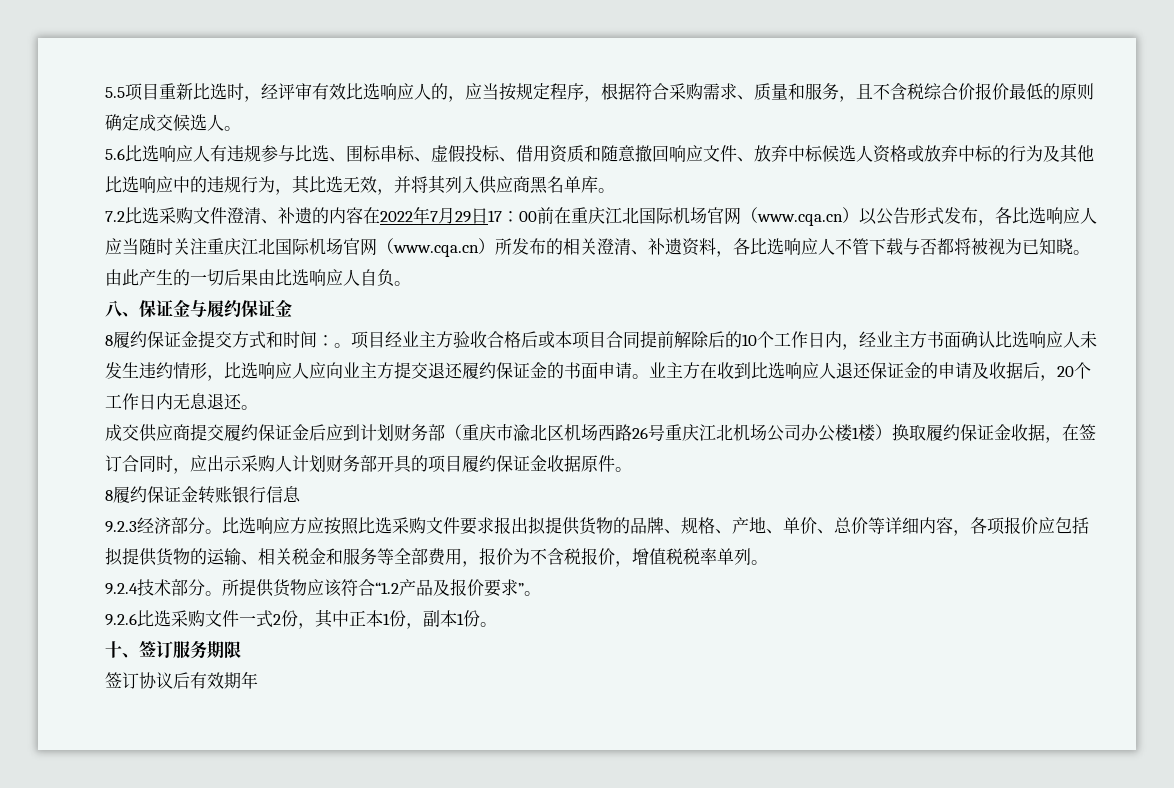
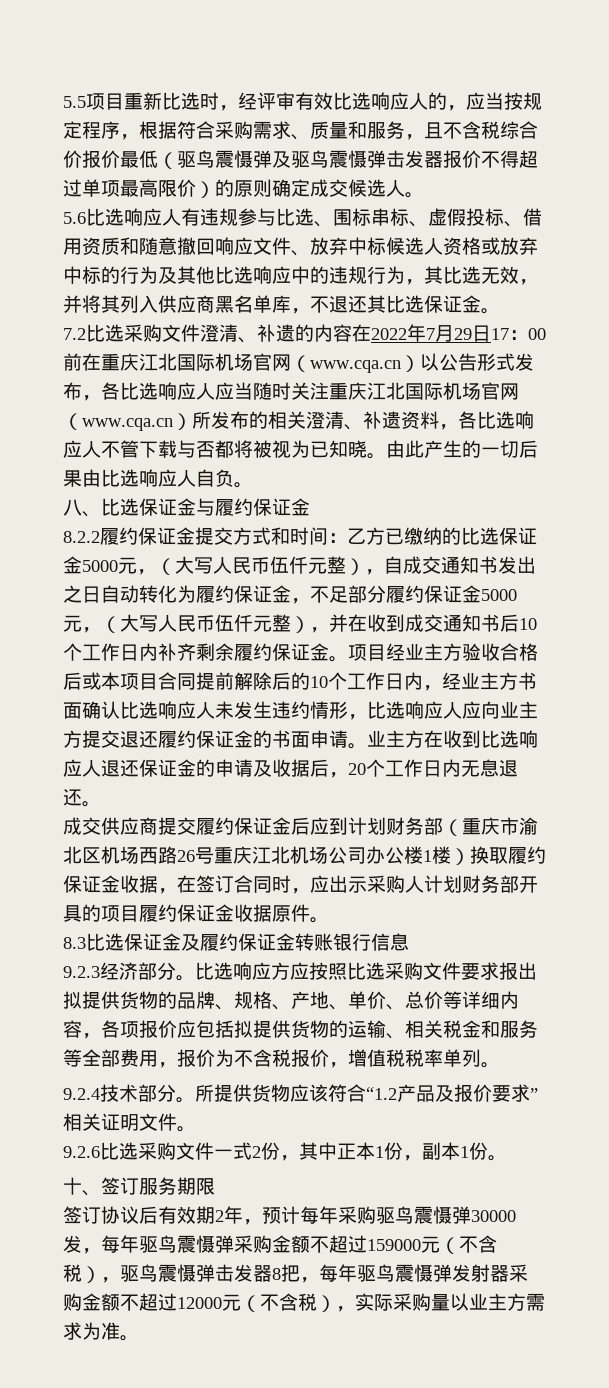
(1043, 91) none -> [158,150,538,169] [63,179,215,198] （驱鸟震慑弹及驱鸟震慑弹击发器报价不得超过单项最高限价）
(598, 184) none -> [291,295,481,314] ，不退还其比选保证金
(139, 314) none -> [101,498,139,516] 比选
[105,335,113,346] 8 -> [63,531,100,543] 8.2.2
(334, 340) none -> [347,527,537,545] [63,556,536,575] [63,585,517,604] [63,614,537,633] [63,643,329,661] 乙方已缴纳的比选保证金5000元，（大写人民币伍仟元整），自成交通知书发出之日自动转化为履约保证金，不足部分履约保证金5000元，（大写人民币伍仟元整），并在收到成交通知书后10个工作日内补齐剩余履约保证金
[105,490,113,501] 8 -> [63,933,200,951] 8.3比选保证金及
(524, 588) none -> [63,1113,177,1131] 相关证明文件
[241,671,258,689] 年 -> [215,1206,516,1225] [63,1235,497,1254] [63,1264,528,1283] [63,1293,545,1312] [63,1322,139,1341] 2年，预计每年采购驱鸟震慑弹30000发，每年驱鸟震慑弹采购金额不超过159000元（不含税），驱鸟震慑弹击发器8把，每年驱鸟震慑弹发射器采购金额不超过12000元（不含税），实际采购量以业主方需求为准。

